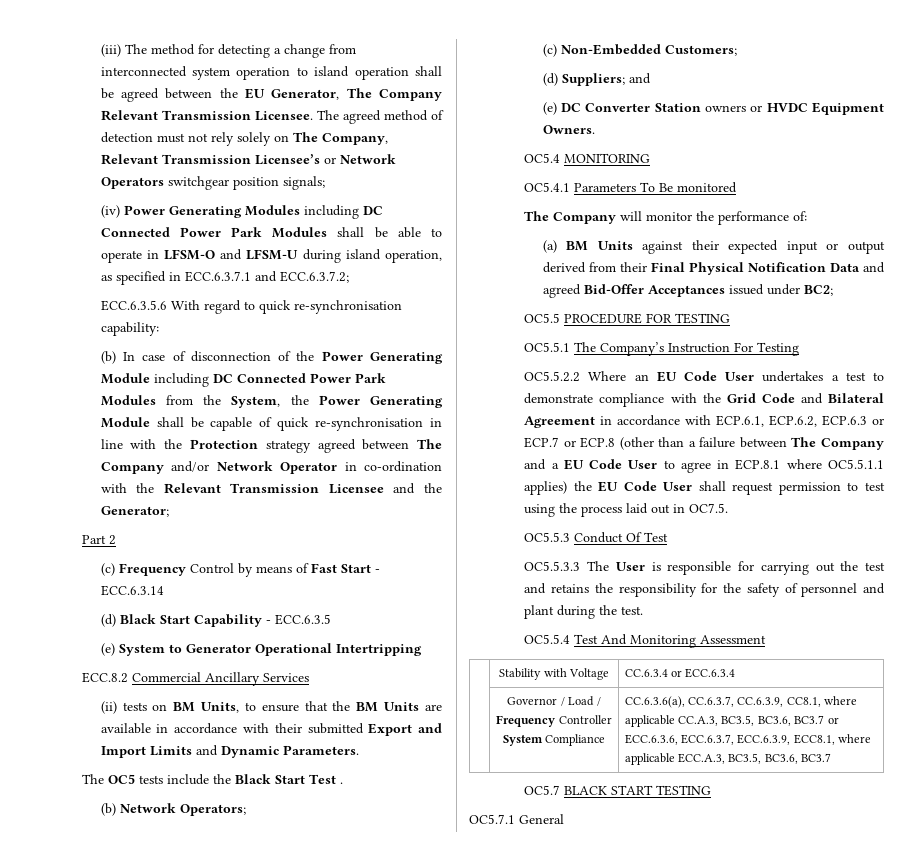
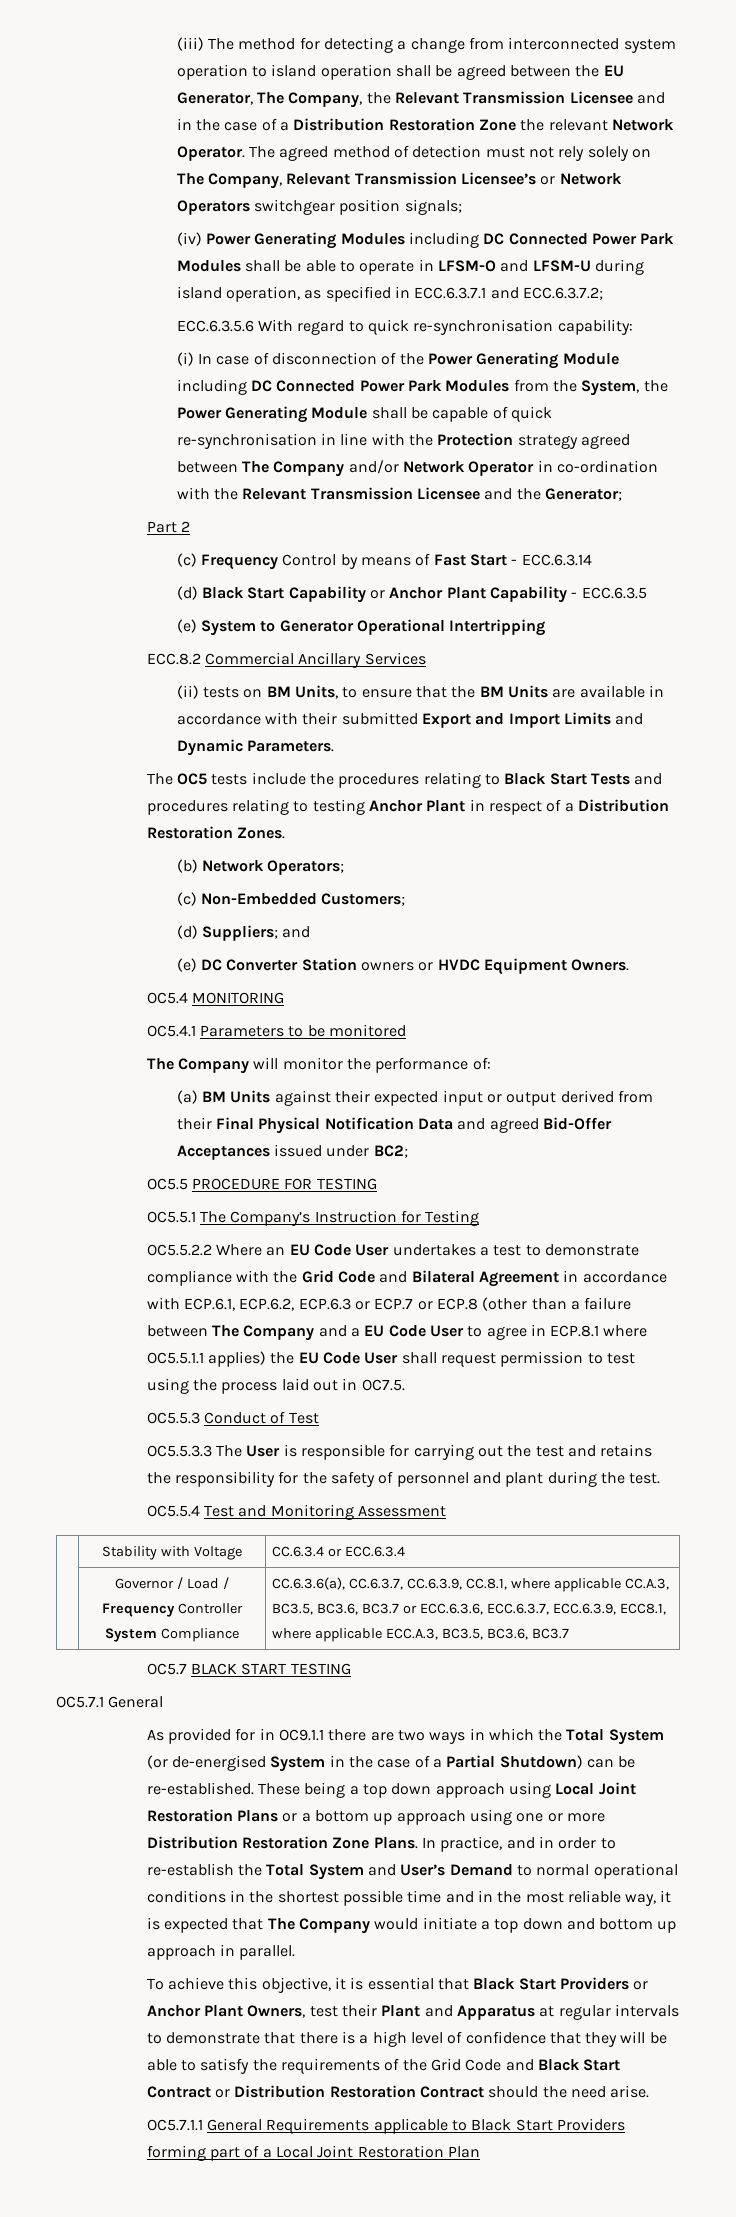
[379,89,442,101] [100,110,313,121] Company Relevant Transmission Licensee. -> [288,91,666,108] [176,118,675,131] [176,146,245,161] Company, the Relevant Transmission Licensee and in the case of a Distribution Restoration Zone the relevant Network Operator.
[100,351,116,364] (b) -> [176,352,194,366] (i)
(262, 620) none -> [370,586,568,603] or Anchor Plant Capability
[235,774,344,784] Black Start Test . -> [338,772,663,788] [146,799,669,815] [146,826,285,839] procedures relating to Black Start Tests and procedures relating to testing Anchor Plant in respect of a Distribution Restoration Zones.
[640,182,674,192] To Be -> [288,1025,325,1037] to be
[734,342,754,352] For -> [400,1210,421,1223] for
[626,532,643,542] Of -> [270,1411,286,1424] of
[601,634,628,645] And -> [238,1505,267,1517] and
[786,697,821,707] CC8.1, -> [465,1578,507,1590] CC.8.1,
(564, 819) none -> [146,1728,664,1745] [146,1755,636,1772] [146,1782,636,1798] [146,1809,605,1825] [146,1836,616,1852] [146,1863,678,1880] [146,1890,672,1906] [146,1917,677,1934] [146,1944,296,1960] [146,1977,649,1993] [146,2004,679,2020] [146,2031,667,2047] [146,2058,621,2074] [146,2085,650,2098] [146,2118,625,2134] [146,2145,480,2161] // As provided for in OC9.1.1 there are two ways in which the Total System (or de-energised System in the case of a Partial Shutdown) can be re-established. These being a top down approach using Local Joint Restoration Plans or a bottom up approach using one or more Distribution Restoration Zone Plans. In practice, and in order to re-establish the Total System and User’s Demand to normal operational conditions in the shortest possible time and in the most reliable way, it is expected that The Company would initiate a top down and bottom up approach in parallel. // To achieve this objective, it is essential that Black Start Providers or Anchor Plant Owners, test their Plant and Apparatus at regular intervals to demonstrate that there is a high level of confidence that they will be able to satisfy the requirements of the Grid Code and Black Start Contract or Distribution Restoration Contract should the need arise. // OC5.7.1.1 General Requirements applicable to Black Start Providers forming part of a Local Joint Restoration Plan

